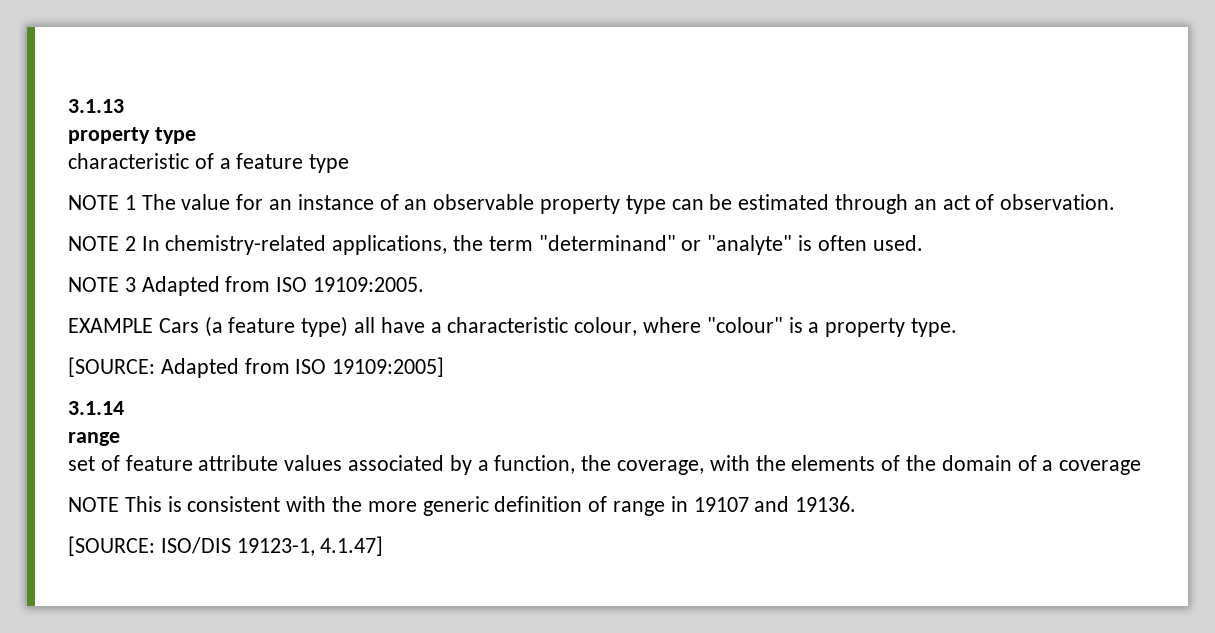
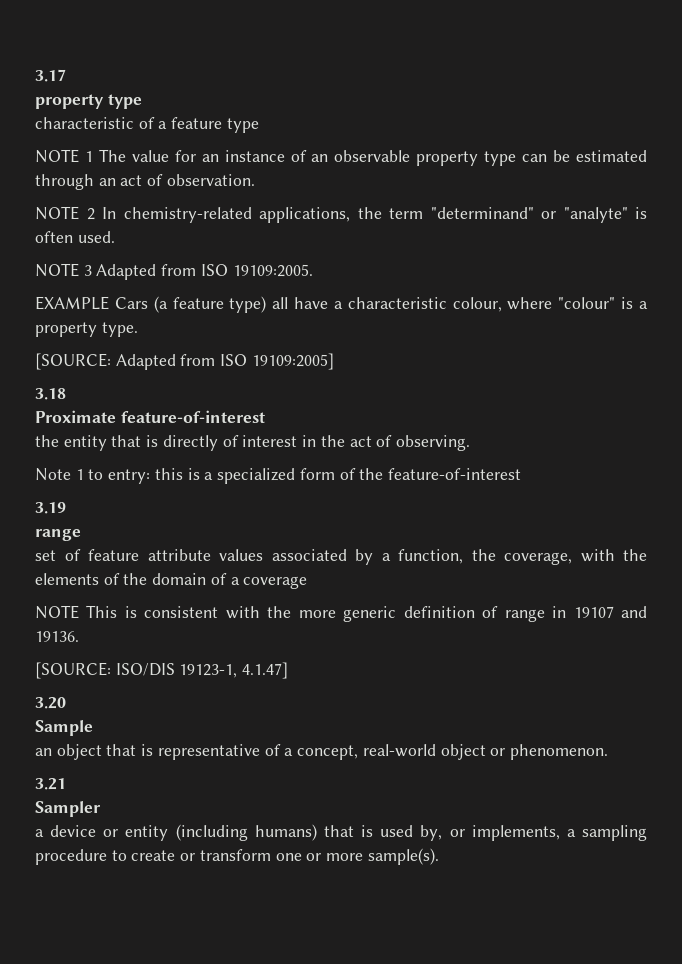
[68,99,124,113] 3.1.13 -> [35,69,66,82] 3.17
[68,401,124,415] 3.1.14 -> [35,388,66,400] [35,410,265,423] [35,435,470,451] [35,468,521,484] [35,502,66,514] 3.18 // Proximate feature-of-interest // the entity that is directly of interest in the act of observing. // Note 1 to entry: this is a specialized form of the feature-of-interest // 3.19
(384, 546) none -> [35,697,66,709] [35,720,93,736] [35,744,608,760] [35,778,66,790] [35,801,101,817] [35,824,647,841] [35,848,439,865] // 3.20 // Sample // an object that is representative of a concept, real-world object or phenomenon. // 3.21 // Sampler // a device or entity (including humans) that is used by, or implements, a sampling procedure to create or transform one or more sample(s).

